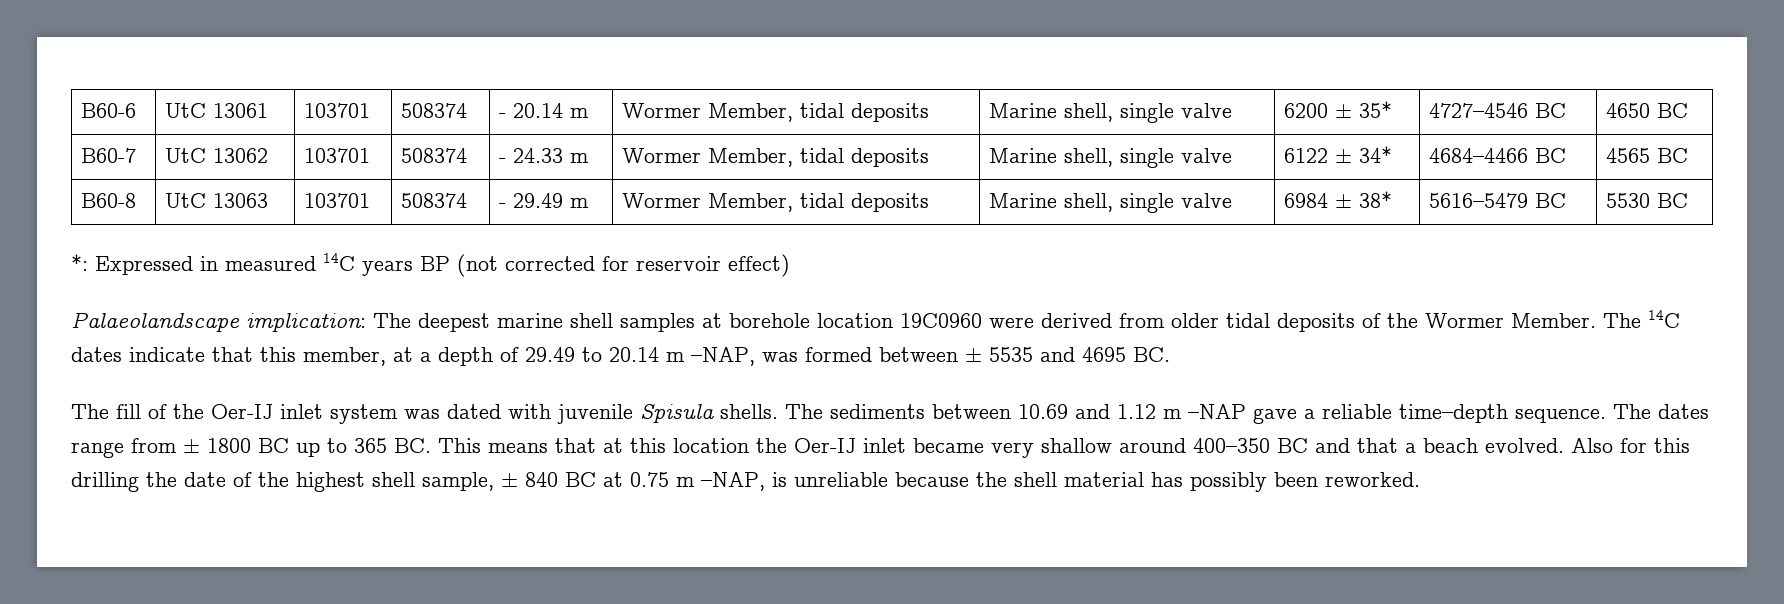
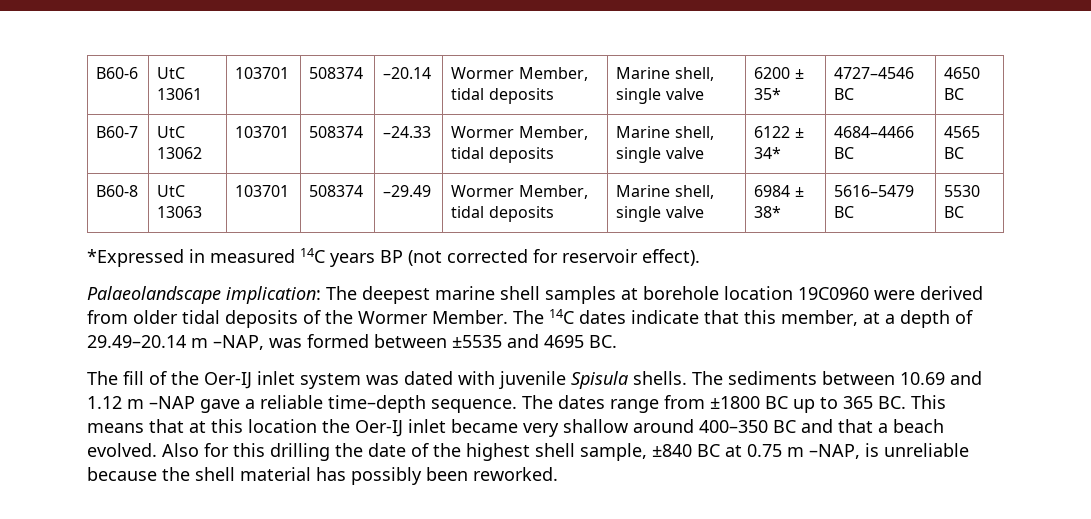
[499,103,590,118] - 20.14 m -> [383,67,432,79] –20.14
[499,148,590,163] - 24.33 m -> [383,126,432,138] –24.33
[499,193,590,208] - 29.49 m -> [383,185,432,197] –29.49
[71,254,193,275] *: Expressed -> [87,249,184,267] *Expressed
[728,254,790,277] effect) -> [642,249,700,266] effect).
[525,347,659,362] 29.49 to 20.14 -> [87,335,186,348] 29.49–20.14
[965,347,1033,362] ± 5535 -> [452,335,502,348] ±5535
[183,438,251,453] ± 1800 -> [710,396,760,409] ±1800
[501,472,558,487] ± 840 -> [652,444,692,457] ±840

